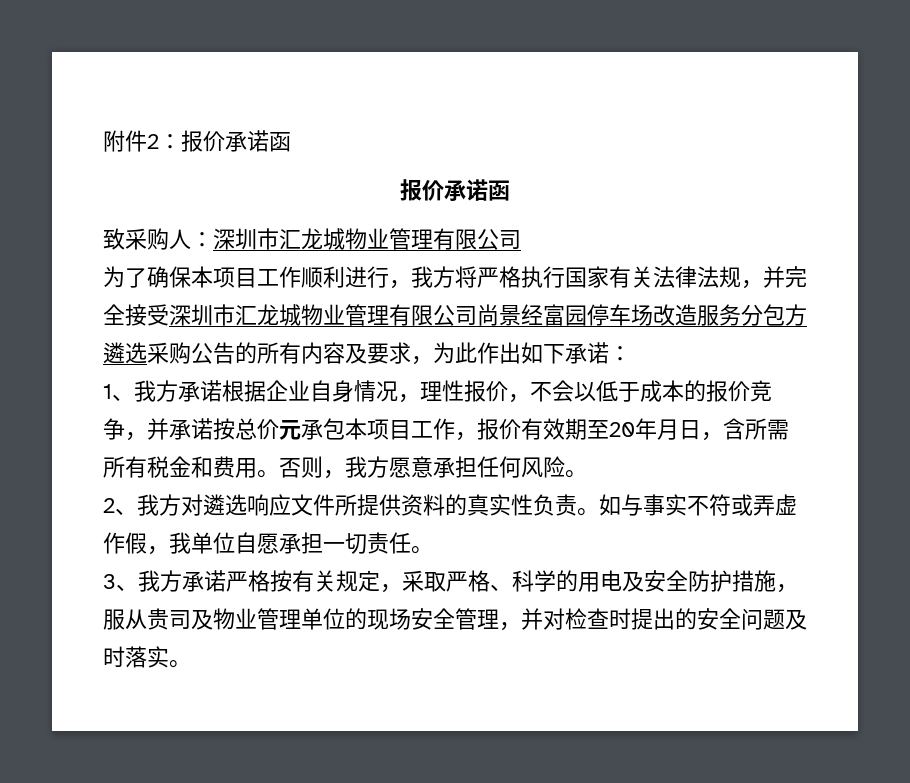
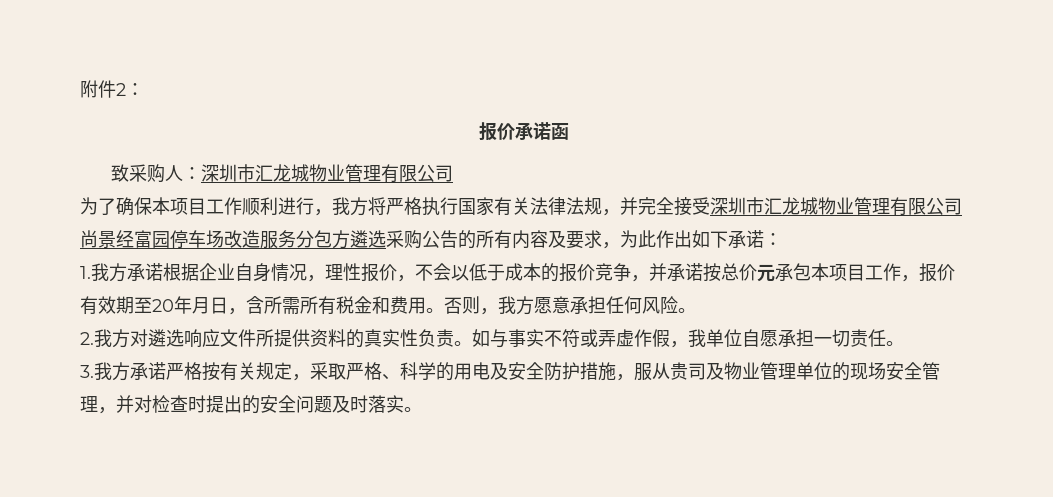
[181,130,291,152] 报价承诺函 -> (144, 89) none
[103,384,134,401] 1、 -> [80,266,91,279] 1.
[103,498,137,515] 2、 -> [80,332,94,345] 2.
[103,574,138,591] 3、 -> [80,365,94,378] 3.

